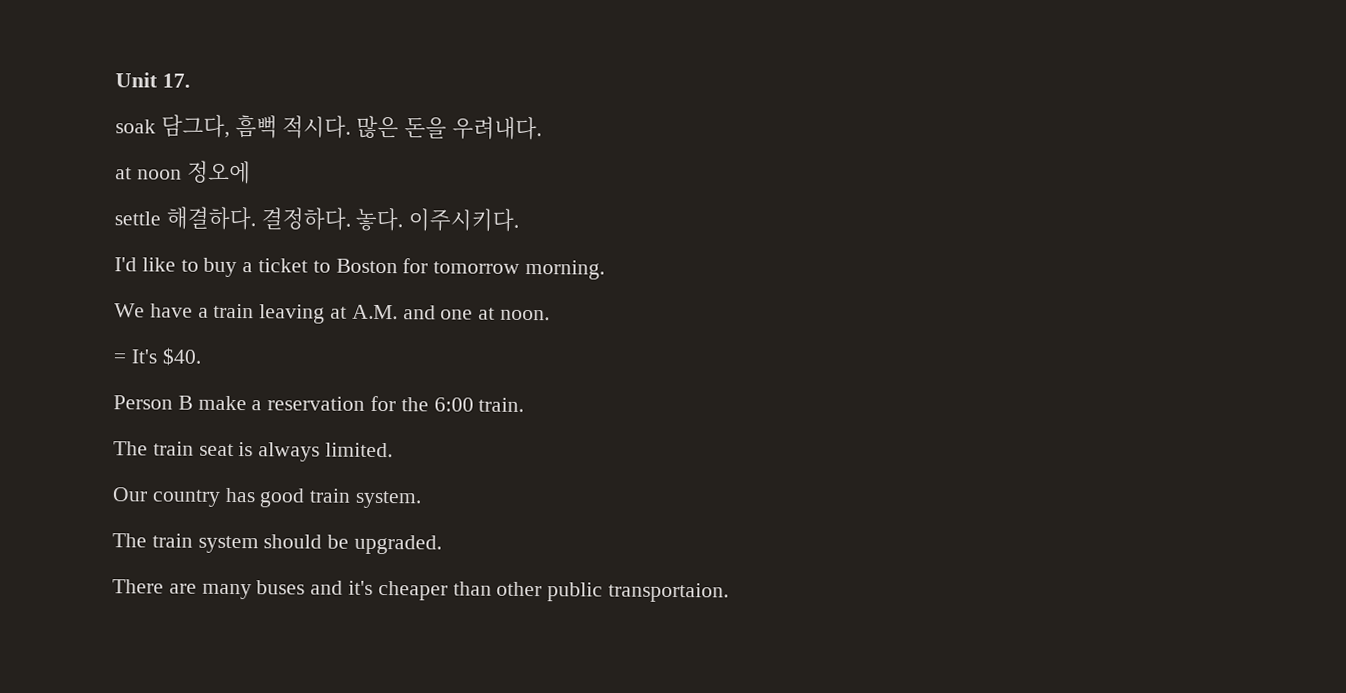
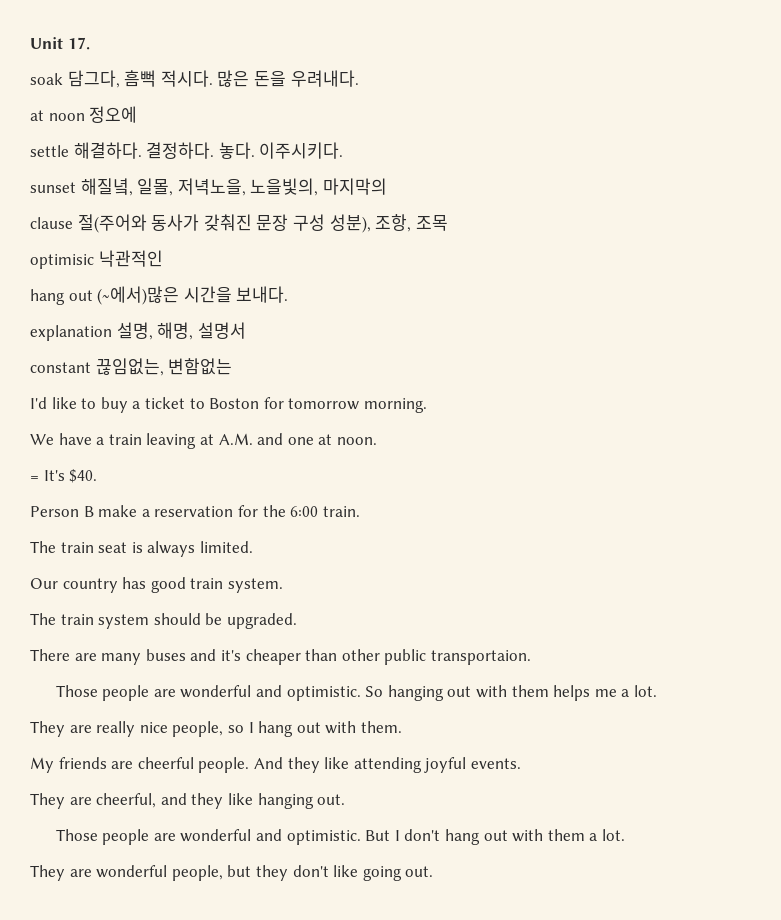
(520, 220) none -> [30,178,387,196] [30,214,448,233] [30,250,163,269] [30,286,289,305] [30,322,246,341] [30,358,233,376] // sunset 해질녘, 일몰, 저녁노을, 노을빛의, 마지막의 // clause 절(주어와 동사가 갖춰진 문장 구성 성분), 조항, 조목 // optimisic 낙관적인 // hang out (~에서)많은 시간을 보내다. // explanation 설명, 해명, 설명서 // constant 끊임없는, 변함없는
(730, 592) none -> [55,685,657,701] [30,721,402,737] [30,757,521,773] [30,793,346,809] [55,829,625,845] [30,865,434,881] // Those people are wonderful and optimistic. So hanging out with them helps me a lot. // They are really nice people, so I hang out with them. // My friends are cheerful people. And they like attending joyful events. // They are cheerful, and they like hanging out. // Those people are wonderful and optimistic. But I don't hang out with them a lot. // They are wonderful people, but they don't like going out.

